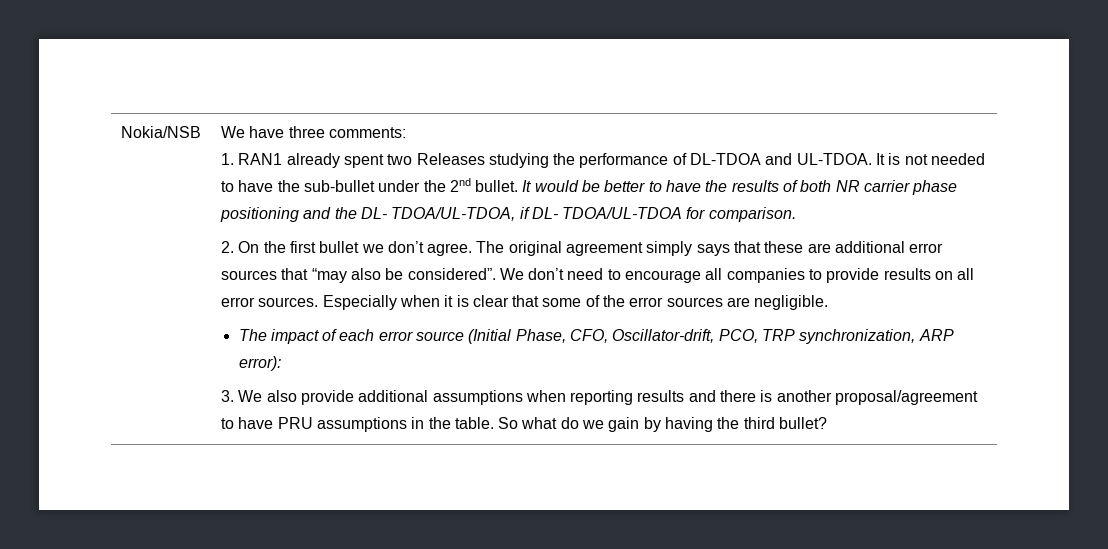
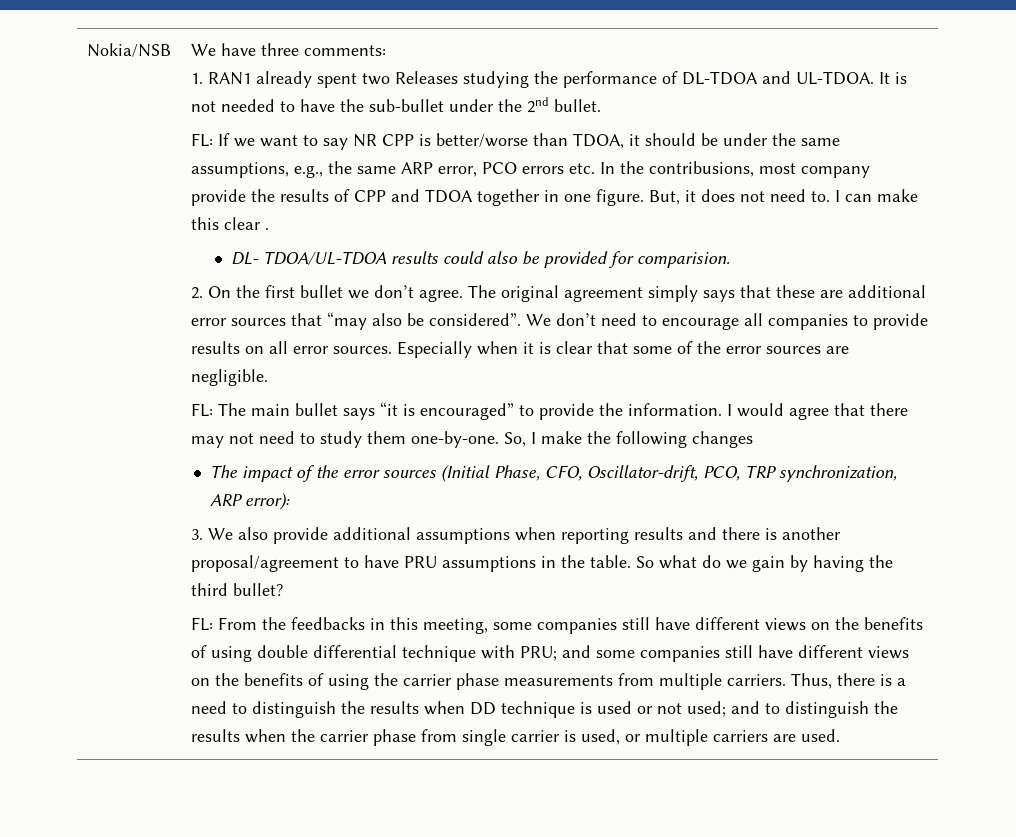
[522,180,958,195] [219,207,796,222] It would be better to have the results of both NR carrier phase positioning and the DL- TDOA/UL-TDOA, if DL- TDOA/UL-TDOA for comparison. -> [190,133,840,150] [190,161,870,178] [190,189,918,206] [190,217,269,230] [231,251,731,268] // FL: If we want to say NR CPP is better/worse than TDOA, it should be under the same assumptions, e.g., the same ARP error, PCO errors etc. In the contribusions, most company provide the results of CPP and TDOA together in one figure. But, it does not need to. I can make this clear . // DL- TDOA/UL-TDOA results could also be provided for comparision.
(829, 302) none -> [190,402,908,420] [190,431,753,448] // FL: The main bullet says “it is encouraged” to provide the information. I would agree that there may not need to study them one-by-one. So, I make the following changes
[339,329,465,341] each error source -> [316,465,438,478] the error sources
(828, 423) none -> [190,617,923,634] [190,645,909,662] [190,673,906,690] [190,701,898,718] [190,729,840,746] // FL: From the feedbacks in this meeting, some companies still have different views on the benefits of using double differential technique with PRU; and some companies still have different views on the benefits of using the carrier phase measurements from multiple carriers. Thus, there is a need to distinguish the results when DD technique is used or not used; and to distinguish the results when the carrier phase from single carrier is used, or multiple carriers are used.

